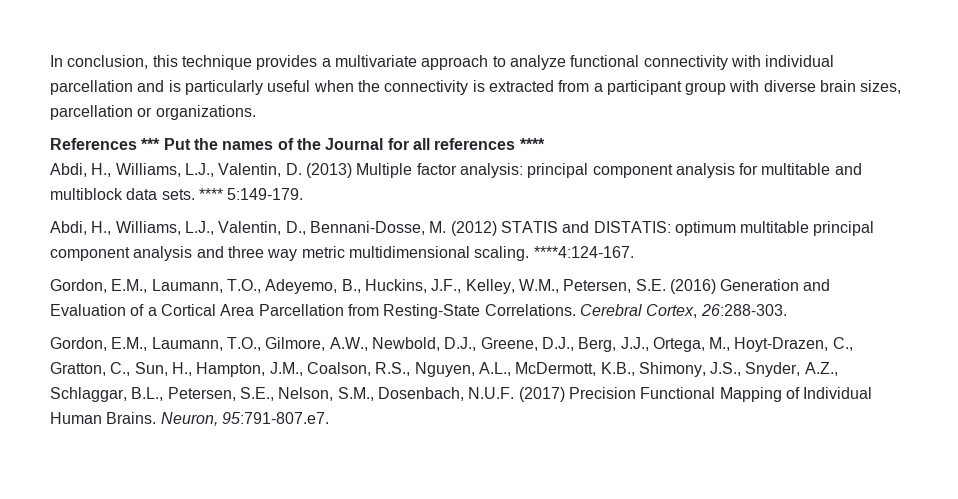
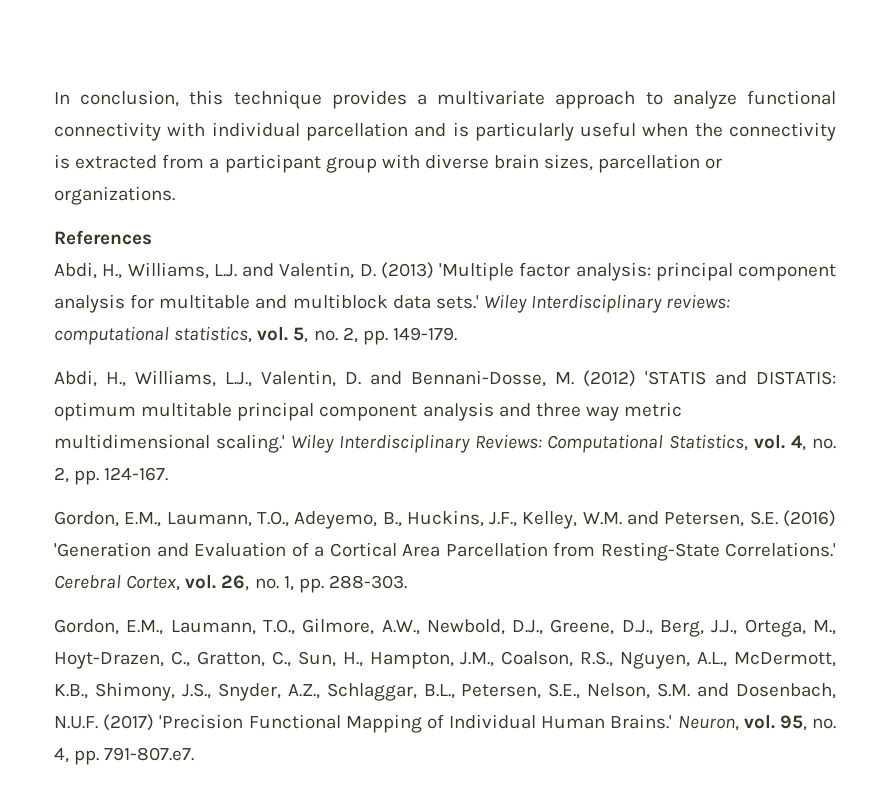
[141,138,545,150] [50,163,214,177] *** Put the names of the Journal for all references **** // Abdi, H., Williams, L.J., -> [54,262,274,279] // Abdi, H., Williams, L.J. and
[356,163,413,178] Multiple -> [439,262,514,281] 'Multiple
[161,188,304,200] [50,221,306,235] sets. **** 5:149-179. // Abdi, H., Williams, L.J., Valentin, D., -> [435,294,731,313] [54,326,457,345] [54,370,402,387] sets.' Wiley Interdisciplinary reviews: computational statistics, vol. 5, no. 2, pp. 149-179. // Abdi, H., Williams, L.J., Valentin, D. and
[500,221,558,233] STATIS -> [645,371,706,385] 'STATIS
[474,246,634,261] scaling. ****4:124-167. -> [215,434,837,453] [54,467,169,485] scaling.' Wiley Interdisciplinary Reviews: Computational Statistics, vol. 4, no. 2, pp. 124-167.
[518,279,559,293] W.M., -> [582,511,660,525] W.M. and
[720,279,800,291] Generation -> [54,542,151,557] 'Generation
[484,304,576,316] Correlations. -> [725,542,836,557] Correlations.'
[700,304,787,316] 26:288-303. -> [185,574,407,593] vol. 26, no. 1, pp. 288-303.
[337,387,374,401] S.M., -> [657,683,730,697] S.M. and
[568,387,636,399] Precision -> [159,714,244,729] 'Precision
[106,412,329,426] Brains. Neuron, 95:791-807.e7. -> [610,714,836,731] [54,747,195,765] Brains.' Neuron, vol. 95, no. 4, pp. 791-807.e7.

